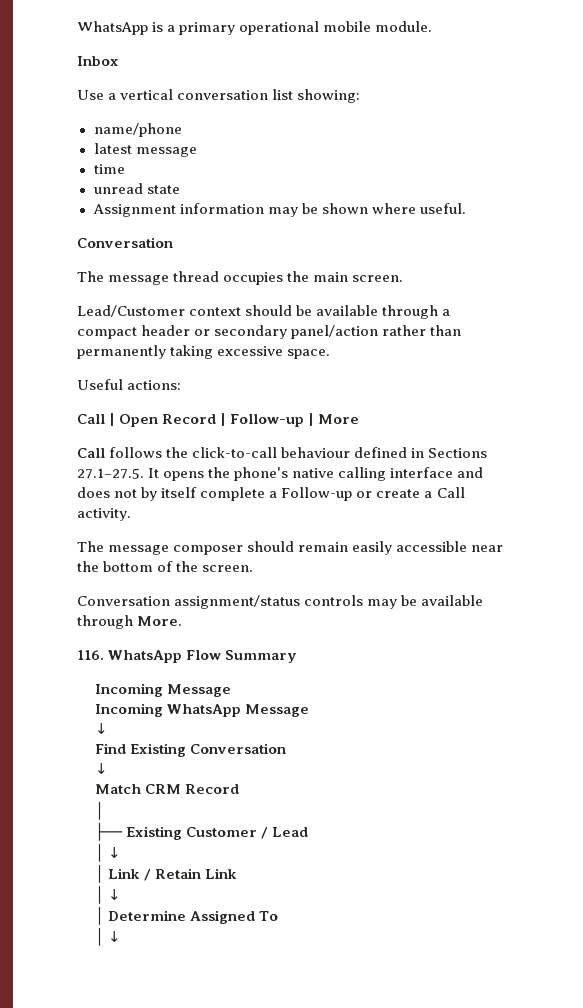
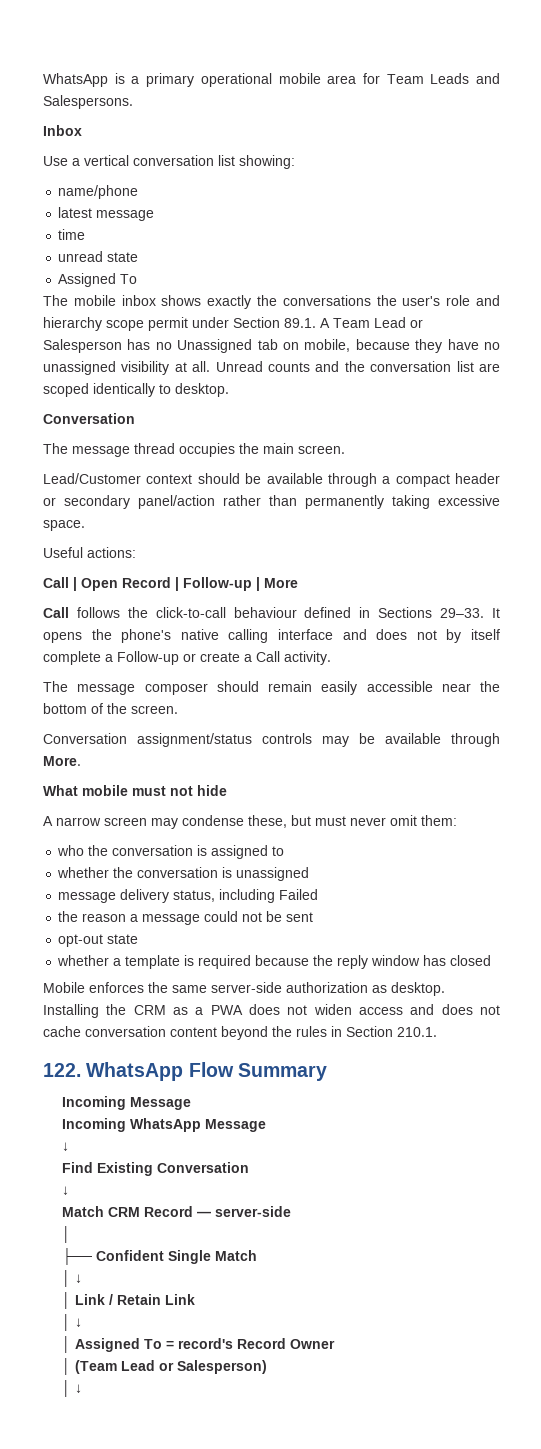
[375,21,433,32] module. -> [327,73,500,84] [43,95,133,109] area for Team Leads and Salespersons.
[92,203,466,217] Assignment information may be shown where useful. -> [58,273,138,287] [43,295,501,309] [43,317,423,331] [43,339,500,353] [43,361,500,375] [43,383,229,397] Assigned To // The mobile inbox shows exactly the conversations the user's role and hierarchy scope permit under Section 89.1. A Team Lead or Salesperson has no Unassigned tab on mobile, because they have no unassigned visibility at all. Unread counts and the conversation list are scoped identically to desktop.
[77,468,144,479] 27.1–27.5. -> [440,608,485,618] 29–33.
[77,650,104,660] 116. -> [43,785,227,796] [43,815,457,829] [57,845,285,859] [57,867,310,881] [58,889,319,903] [58,911,314,925] [58,934,139,947] [57,955,492,969] [43,982,445,996] [43,1004,500,1018] [43,1026,437,1040] [43,1063,81,1077] What mobile must not hide // A narrow screen may condense these, but must never omit them: // who the conversation is assigned to // whether the conversation is unassigned // message delivery status, including Failed // the reason a message could not be sent // opt-out state // whether a template is required because the reply window has closed // Mobile enforces the same server-side authorization as desktop. Installing the CRM as a PWA does not widen access and does not cache conversation content beyond the rules in Section 210.1. // 122.
(239, 789) none -> [196,1206,291,1217] — server-side
[125,826,308,840] Existing Customer / Lead -> [95,1250,257,1264] Confident Single Match
[107,910,278,924] Determine Assigned To -> [74,1338,335,1352] [61,1358,267,1375] Assigned To = record's Record Owner // │ (Team Lead or Salesperson)

